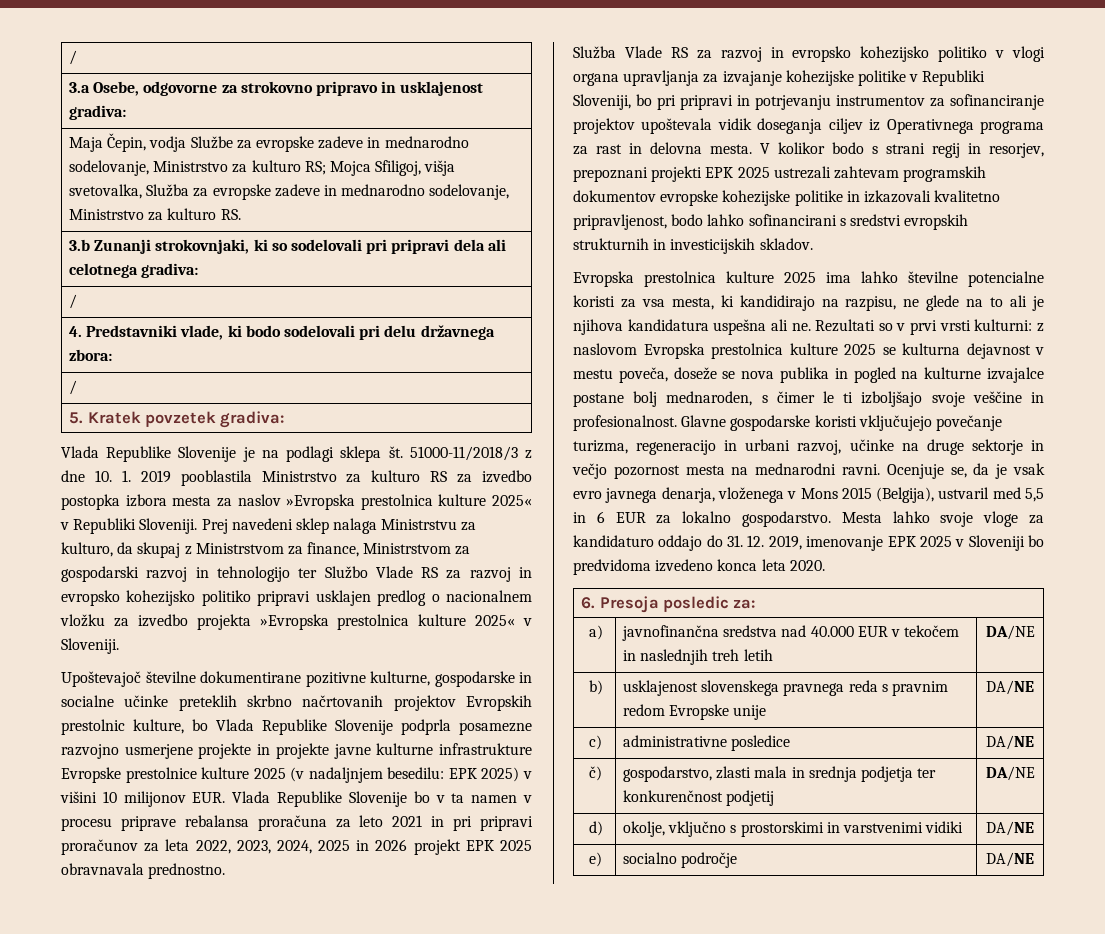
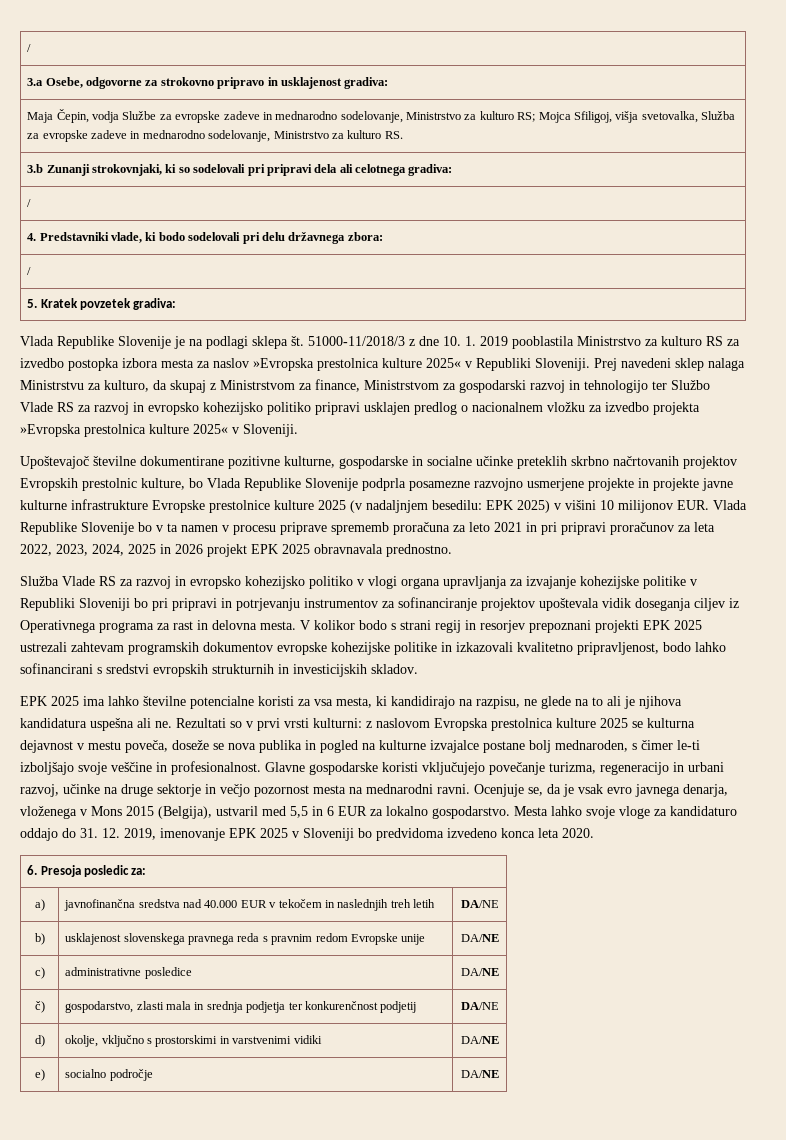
[184,815,249,827] rebalansa -> [331,522,389,535] sprememb
[573,94,631,110] Sloveniji, -> [79,598,130,611] Sloveniji
[989,143,1044,158] resorjev, -> [480,620,525,633] resorjev
[573,271,774,287] Evropska prestolnica kulture -> [20,696,47,706] EPK
[823,391,854,403] le ti -> [677,740,700,750] le-ti

